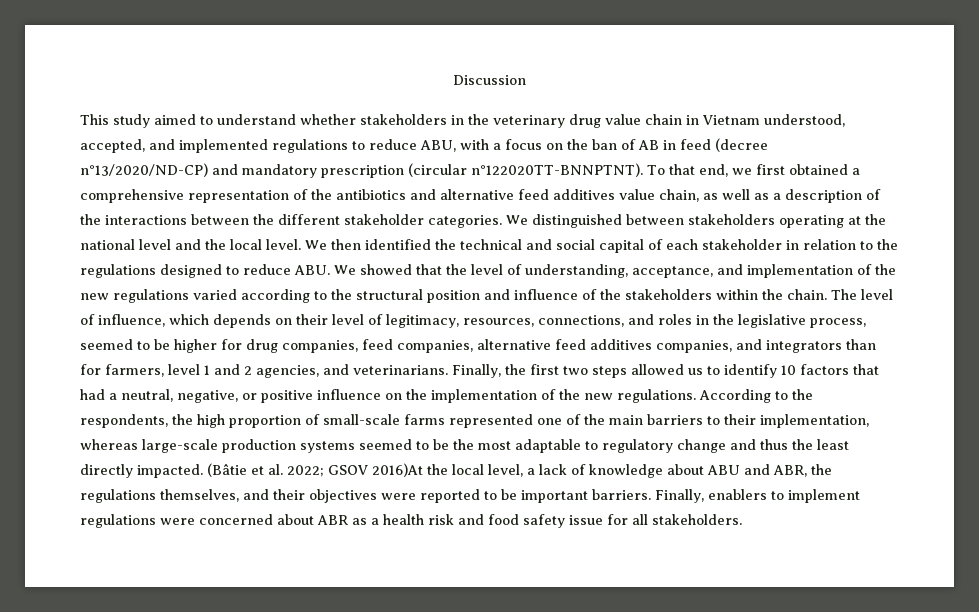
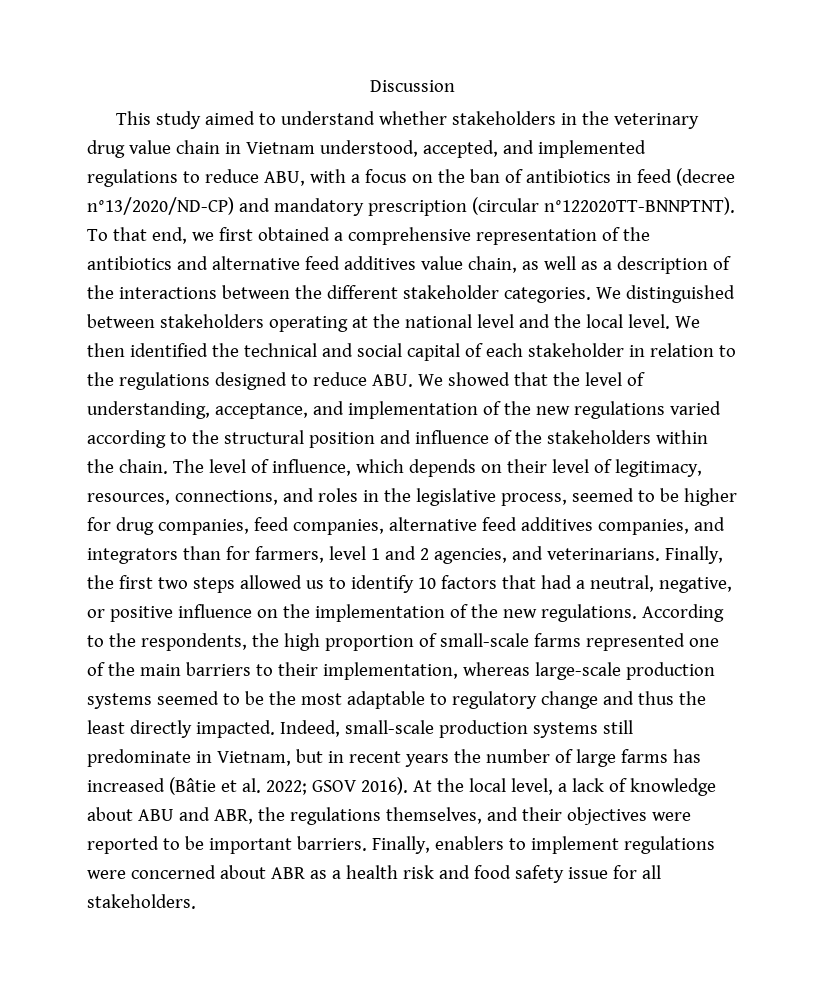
[638,140,659,150] AB -> [525,169,611,183] antibiotics
(203, 471) none -> [279,720,633,738] [87,749,701,767] [87,778,165,792] Indeed, small-scale production systems still predominate in Vietnam, but in recent years the number of large farms has increased
[372,463,423,477] 2016)At -> [360,777,432,795] 2016). At

